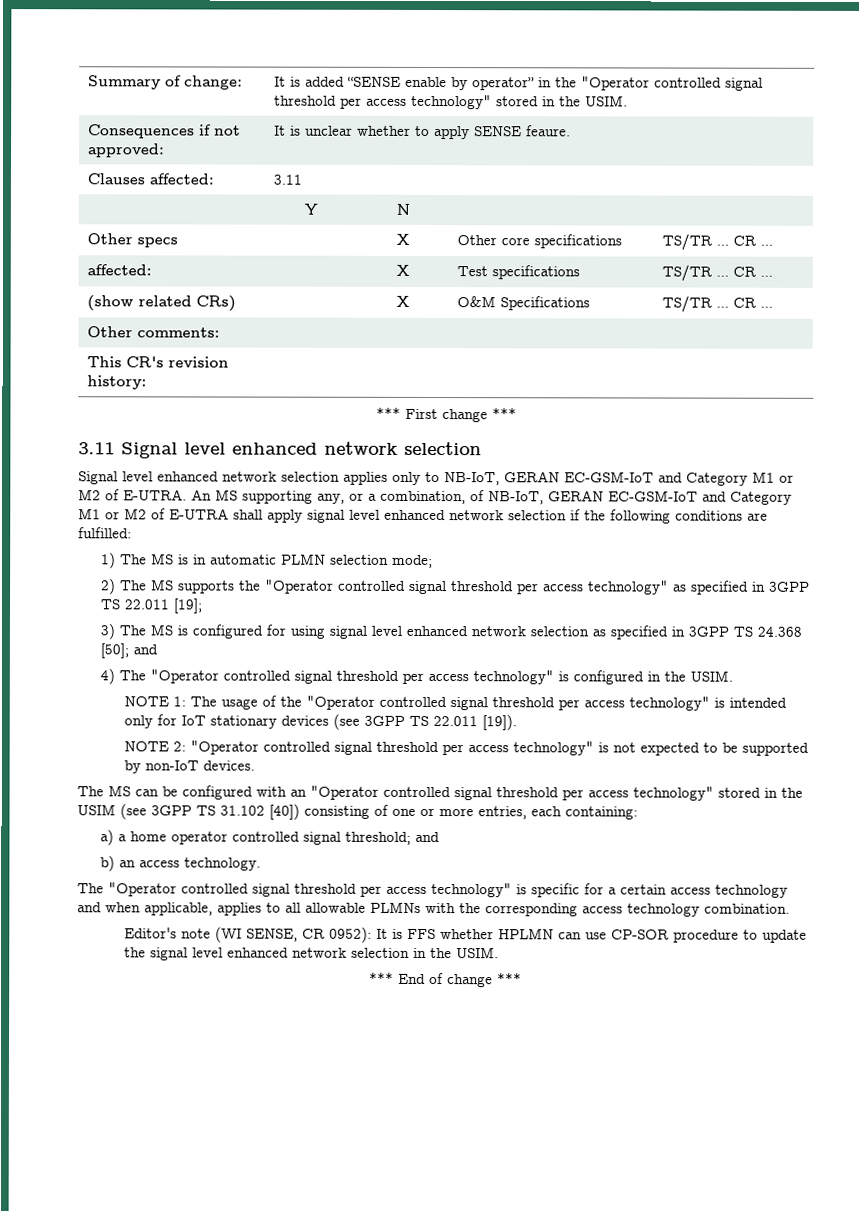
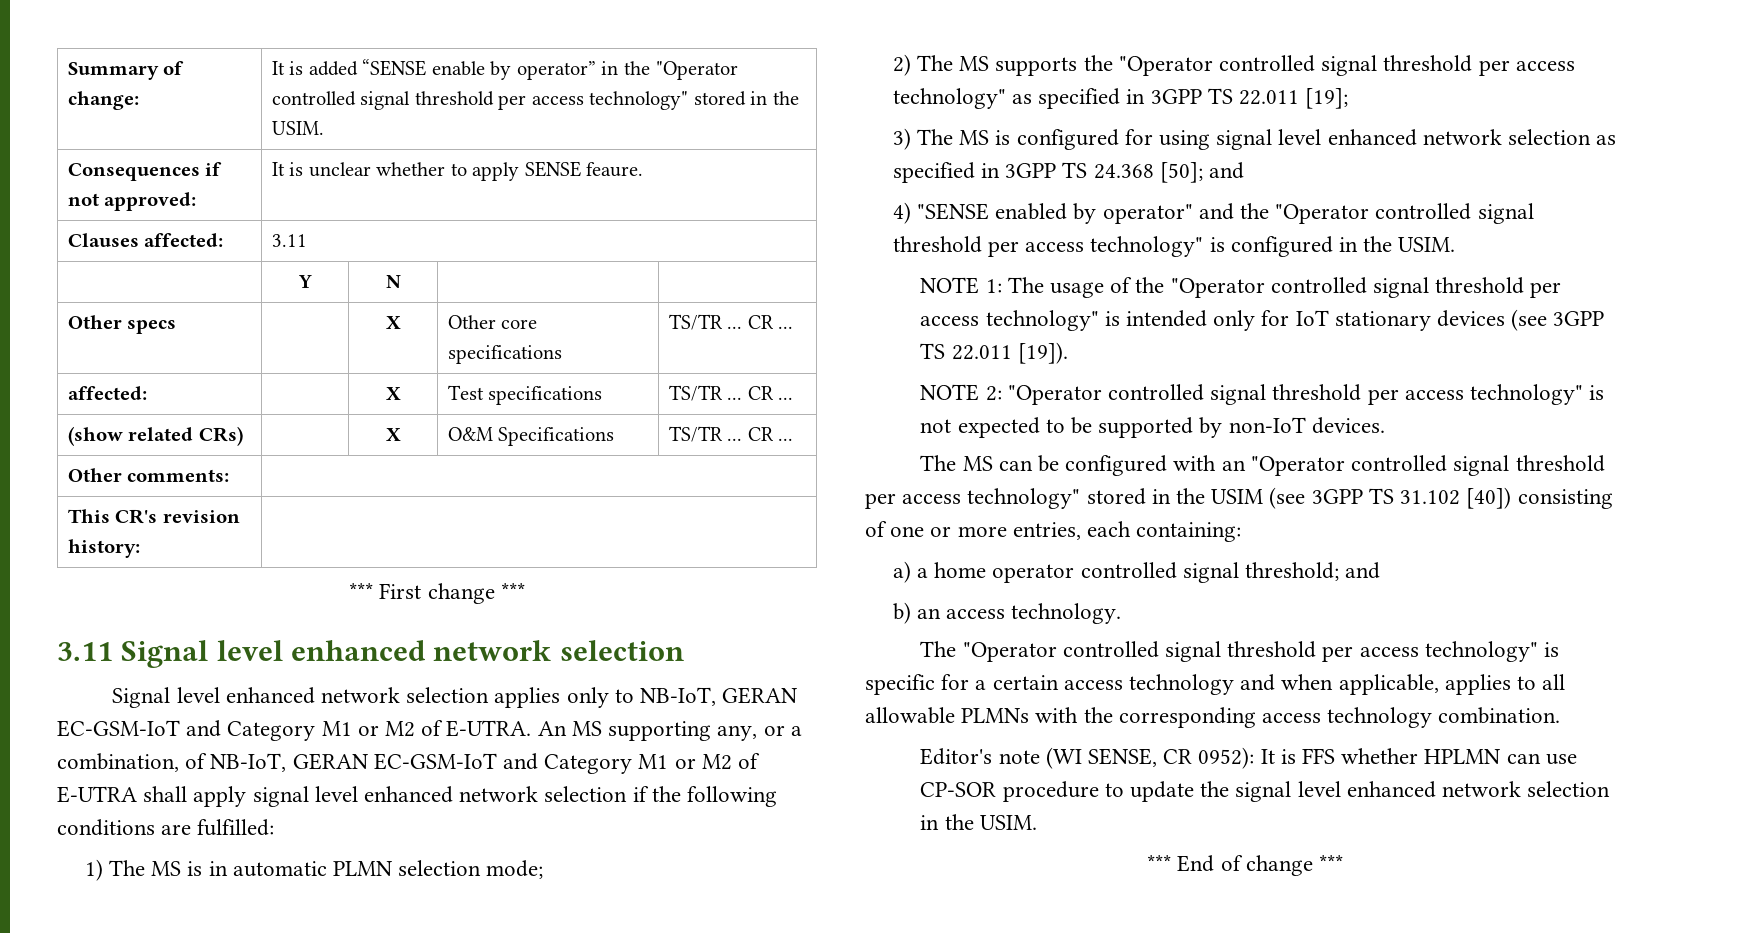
[119,670,147,681] The -> [916,203,1269,224] "SENSE enabled by operator" and the

